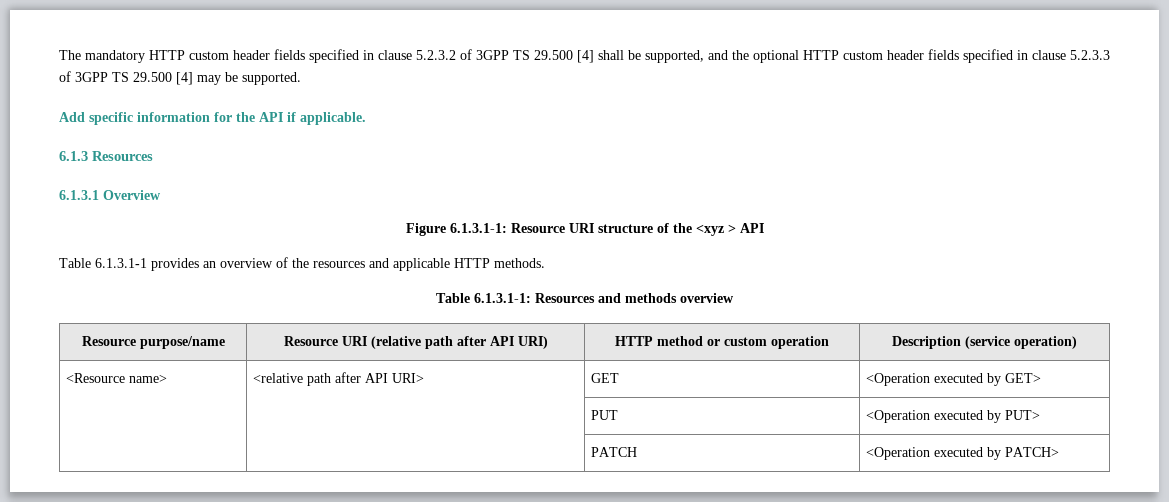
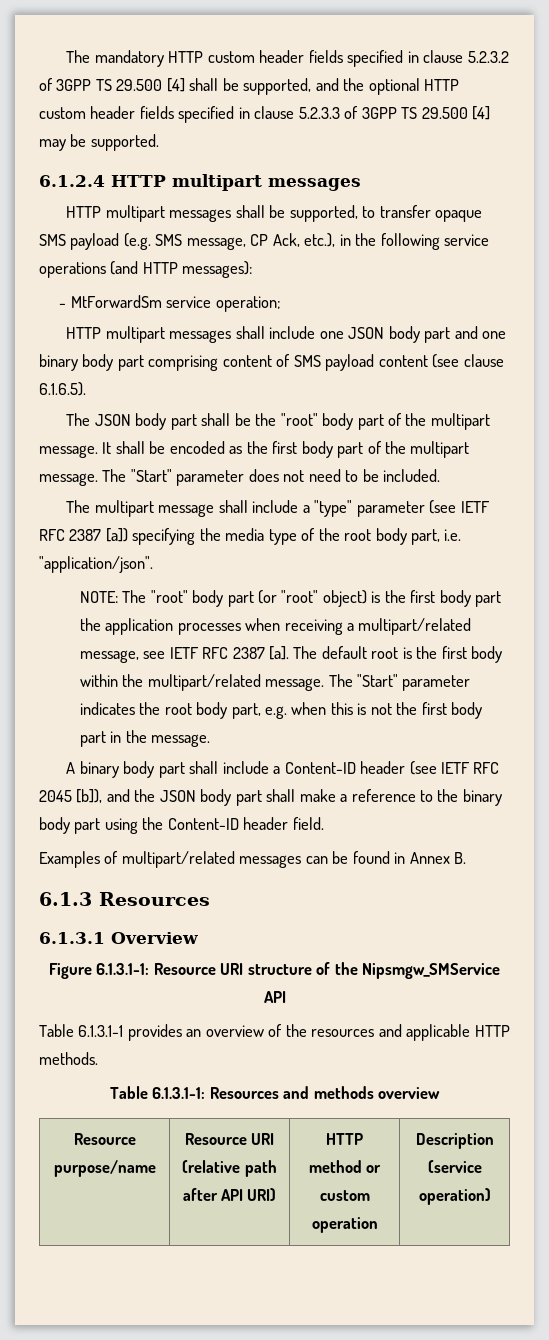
[59,112,366,125] Add specific information for the API if applicable. -> [39,174,361,191] [66,205,483,222] [39,233,490,250] [39,261,253,278] [59,295,281,312] [66,326,507,343] [39,354,504,371] [39,382,86,396] [66,413,490,430] [39,441,470,458] [39,469,441,486] [66,500,490,517] [39,528,462,545] [39,556,153,573] [79,590,502,607] [79,618,472,635] [79,646,503,663] [79,674,471,691] [79,702,483,719] [79,730,211,747] [66,761,500,778] [39,789,502,806] [39,817,324,834] [39,851,467,868] 6.1.2.4 HTTP multipart messages // HTTP multipart messages shall be supported, to transfer opaque SMS payload (e.g. SMS message, CP Ack, etc.), in the following service operations (and HTTP messages): // - MtForwardSm service operation; // HTTP multipart messages shall include one JSON body part and one binary body part comprising content of SMS payload content (see clause 6.1.6.5). // The JSON body part shall be the "root" body part of the multipart message. It shall be encoded as the first body part of the multipart message. The "Start" parameter does not need to be included. // The multipart message shall include a "type" parameter (see IETF RFC 2387 [a]) specifying the media type of the root body part, i.e. "application/json". // NOTE: The "root" body part (or "root" object) is the first body part the application processes when receiving a multipart/related message, see IETF RFC 2387 [a]. The default root is the first body within the multipart/related message. The "Start" parameter indicates the root body part, e.g. when this is not the first body part in the message. // A binary body part shall include a Content-ID header (see IETF RFC 2045 [b]), and the JSON body part shall make a reference to the binary body part using the Content-ID header field. // Examples of multipart/related messages can be found in Annex B.
[695,224,736,236] <xyz > -> [362,963,501,979] Nipsmgw_SMService
[65,373,167,383] [252,372,424,386] [590,373,619,383] [865,373,1041,386] [590,410,618,420] [865,410,1040,423] [590,447,637,457] [865,447,1059,460] // <Resource name> | <relative path after API URI> | GET | <Operation executed by GET> // | | PUT | <Operation executed by PUT> // | | PATCH | <Operation executed by PATCH> -> (491, 1196) none

